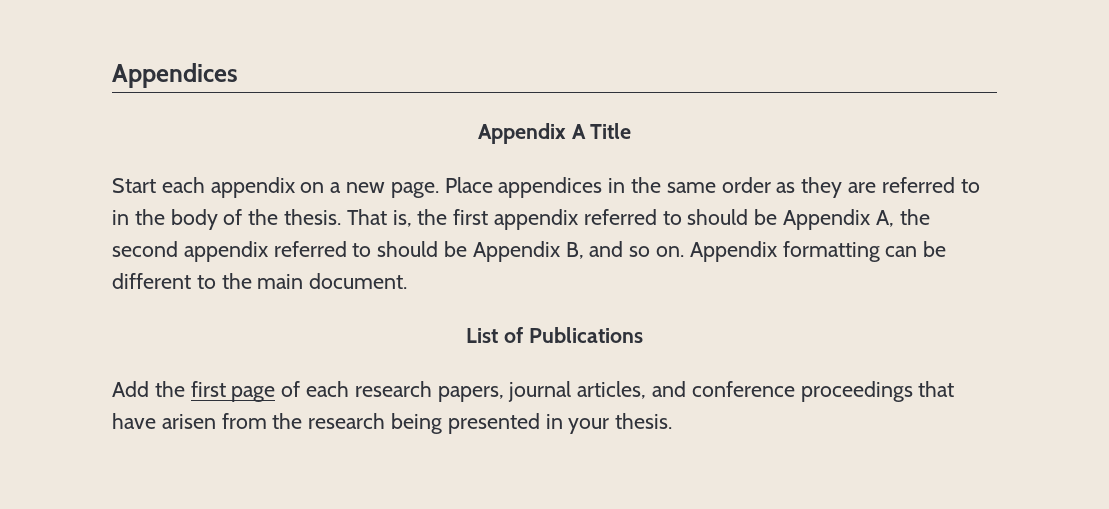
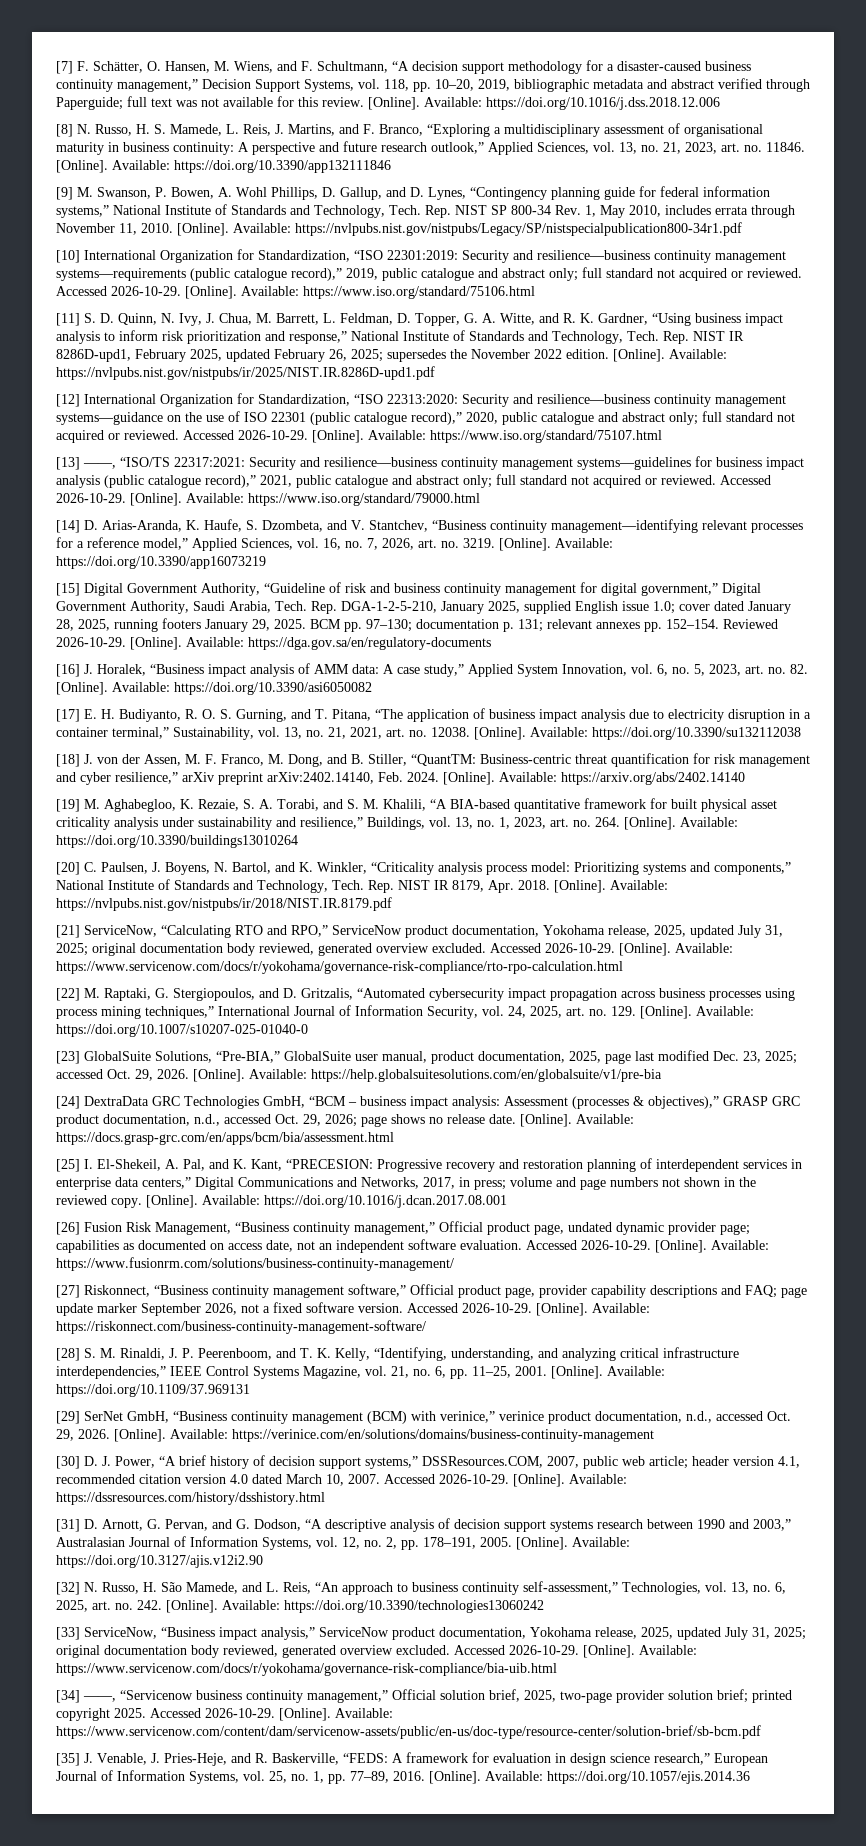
[112,63,238,88] [477,123,632,144] [112,177,980,198] [112,209,930,230] [112,241,947,262] [112,273,408,289] [466,327,643,343] [112,381,955,402] [112,413,673,434] Appendices // Appendix A Title // Start each appendix on a new page. Place appendices in the same order as they are referred to in the body of the thesis. That is, the first appendix referred to should be Appendix A, the second appendix referred to should be Appendix B, and so on. Appendix formatting can be different to the main document. // List of Publications // Add the first page of each research papers, journal articles, and conference proceedings that have arisen from the research being presented in your thesis. -> [56,60,751,74] [56,78,810,92] [56,96,720,110] [56,123,763,137] [56,141,805,155] [56,160,391,173] [56,186,770,200] [56,204,795,218] [56,222,742,236] [56,249,786,263] [56,267,802,281] [56,286,535,299] [56,313,783,326] [56,330,744,344] [56,349,727,362] [56,366,435,380] [56,393,786,407] [56,411,795,425] [56,430,662,443] [56,456,804,470] [56,474,771,488] [56,493,480,506] [56,519,803,533] [56,537,613,551] [56,556,266,569] [56,582,761,596] [56,601,791,614] [56,618,778,632] [56,637,491,650] [56,663,808,677] [56,682,372,695] [56,708,811,722] [56,727,801,740] [56,753,810,767] [56,772,745,785] [56,798,777,812] [56,817,738,830] [56,835,298,848] [56,862,791,875] [56,879,668,893] [56,897,392,911] [56,925,783,938] [56,943,733,956] [56,961,623,974] [56,988,795,1001] [56,1005,754,1019] [56,1024,308,1037] [56,1050,797,1064] [56,1069,662,1082] [56,1096,800,1109] [56,1114,634,1127] [56,1132,394,1145] [56,1158,802,1172] [56,1177,756,1190] [56,1195,507,1208] [56,1221,750,1235] [56,1239,769,1253] [56,1257,454,1271] [56,1284,807,1298] [56,1302,650,1316] [56,1320,426,1334] [56,1347,739,1361] [56,1366,665,1379] [56,1384,250,1397] [56,1411,791,1424] [56,1429,654,1442] [56,1455,800,1469] [56,1474,627,1487] [56,1492,325,1505] [56,1518,791,1532] [56,1536,630,1550] [56,1555,263,1568] [56,1581,786,1595] [56,1600,544,1613] [56,1627,806,1640] [56,1645,697,1658] [56,1663,557,1676] [56,1689,792,1703] [56,1708,393,1721] [56,1725,761,1739] [56,1752,768,1766] [56,1770,750,1784] [7] F. Schätter, O. Hansen, M. Wiens, and F. Schultmann, “A decision support methodology for a disaster-caused business continuity management,” Decision Support Systems, vol. 118, pp. 10–20, 2019, bibliographic metadata and abstract verified through Paperguide; full text was not available for this review. [Online]. Available: https://doi.org/10.1016/j.dss.2018.12.006 // [8] N. Russo, H. S. Mamede, L. Reis, J. Martins, and F. Branco, “Exploring a multidisciplinary assessment of organisational maturity in business continuity: A perspective and future research outlook,” Applied Sciences, vol. 13, no. 21, 2023, art. no. 11846. [Online]. Available: https://doi.org/10.3390/app132111846 // [9] M. Swanson, P. Bowen, A. Wohl Phillips, D. Gallup, and D. Lynes, “Contingency planning guide for federal information systems,” National Institute of Standards and Technology, Tech. Rep. NIST SP 800-34 Rev. 1, May 2010, includes errata through November 11, 2010. [Online]. Available: https://nvlpubs.nist.gov/nistpubs/Legacy/SP/nistspecialpublication800-34r1.pdf // [10] International Organization for Standardization, “ISO 22301:2019: Security and resilience—business continuity management systems—requirements (public catalogue record),” 2019, public catalogue and abstract only; full standard not acquired or reviewed. Accessed 2026-10-29. [Online]. Available: https://www.iso.org/standard/75106.html // [11] S. D. Quinn, N. Ivy, J. Chua, M. Barrett, L. Feldman, D. Topper, G. A. Witte, and R. K. Gardner, “Using business impact analysis to inform risk prioritization and response,” National Institute of Standards and Technology, Tech. Rep. NIST IR 8286D-upd1, February 2025, updated February 26, 2025; supersedes the November 2022 edition. [Online]. Available: https://nvlpubs.nist.gov/nistpubs/ir/2025/NIST.IR.8286D-upd1.pdf // [12] International Organization for Standardization, “ISO 22313:2020: Security and resilience—business continuity management systems—guidance on the use of ISO 22301 (public catalogue record),” 2020, public catalogue and abstract only; full standard not acquired or reviewed. Accessed 2026-10-29. [Online]. Available: https://www.iso.org/standard/75107.html // [13] ——, “ISO/TS 22317:2021: Security and resilience—business continuity management systems—guidelines for business impact analysis (public catalogue record),” 2021, public catalogue and abstract only; full standard not acquired or reviewed. Accessed 2026-10-29. [Online]. Available: https://www.iso.org/standard/79000.html // [14] D. Arias-Aranda, K. Haufe, S. Dzombeta, and V. Stantchev, “Business continuity management—identifying relevant processes for a reference model,” Applied Sciences, vol. 16, no. 7, 2026, art. no. 3219. [Online]. Available: https://doi.org/10.3390/app16073219 // [15] Digital Government Authority, “Guideline of risk and business continuity management for digital government,” Digital Government Authority, Saudi Arabia, Tech. Rep. DGA-1-2-5-210, January 2025, supplied English issue 1.0; cover dated January 28, 2025, running footers January 29, 2025. BCM pp. 97–130; documentation p. 131; relevant annexes pp. 152–154. Reviewed 2026-10-29. [Online]. Available: https://dga.gov.sa/en/regulatory-documents // [16] J. Horalek, “Business impact analysis of AMM data: A case study,” Applied System Innovation, vol. 6, no. 5, 2023, art. no. 82. [Online]. Available: https://doi.org/10.3390/asi6050082 // [17] E. H. Budiyanto, R. O. S. Gurning, and T. Pitana, “The application of business impact analysis due to electricity disruption in a container terminal,” Sustainability, vol. 13, no. 21, 2021, art. no. 12038. [Online]. Available: https://doi.org/10.3390/su132112038 // [18] J. von der Assen, M. F. Franco, M. Dong, and B. Stiller, “QuantTM: Business-centric threat quantification for risk management and cyber resilience,” arXiv preprint arXiv:2402.14140, Feb. 2024. [Online]. Available: https://arxiv.org/abs/2402.14140 // [19] M. Aghabegloo, K. Rezaie, S. A. Torabi, and S. M. Khalili, “A BIA-based quantitative framework for built physical asset criticality analysis under sustainability and resilience,” Buildings, vol. 13, no. 1, 2023, art. no. 264. [Online]. Available: https://doi.org/10.3390/buildings13010264 // [20] C. Paulsen, J. Boyens, N. Bartol, and K. Winkler, “Criticality analysis process model: Prioritizing systems and components,” National Institute of Standards and Technology, Tech. Rep. NIST IR 8179, Apr. 2018. [Online]. Available: https://nvlpubs.nist.gov/nistpubs/ir/2018/NIST.IR.8179.pdf // [21] ServiceNow, “Calculating RTO and RPO,” ServiceNow product documentation, Yokohama release, 2025, updated July 31, 2025; original documentation body reviewed, generated overview excluded. Accessed 2026-10-29. [Online]. Available: https://www.servicenow.com/docs/r/yokohama/governance-risk-compliance/rto-rpo-calculation.html // [22] M. Raptaki, G. Stergiopoulos, and D. Gritzalis, “Automated cybersecurity impact propagation across business processes using process mining techniques,” International Journal of Information Security, vol. 24, 2025, art. no. 129. [Online]. Available: https://doi.org/10.1007/s10207-025-01040-0 // [23] GlobalSuite Solutions, “Pre-BIA,” GlobalSuite user manual, product documentation, 2025, page last modified Dec. 23, 2025; accessed Oct. 29, 2026. [Online]. Available: https://help.globalsuitesolutions.com/en/globalsuite/v1/pre-bia // [24] DextraData GRC Technologies GmbH, “BCM – business impact analysis: Assessment (processes & objectives),” GRASP GRC product documentation, n.d., accessed Oct. 29, 2026; page shows no release date. [Online]. Available: https://docs.grasp-grc.com/en/apps/bcm/bia/assessment.html // [25] I. El-Shekeil, A. Pal, and K. Kant, “PRECESION: Progressive recovery and restoration planning of interdependent services in enterprise data centers,” Digital Communications and Networks, 2017, in press; volume and page numbers not shown in the reviewed copy. [Online]. Available: https://doi.org/10.1016/j.dcan.2017.08.001 // [26] Fusion Risk Management, “Business continuity management,” Official product page, undated dynamic provider page; capabilities as documented on access date, not an independent software evaluation. Accessed 2026-10-29. [Online]. Available: https://www.fusionrm.com/solutions/business-continuity-management/ // [27] Riskonnect, “Business continuity management software,” Official product page, provider capability descriptions and FAQ; page update marker September 2026, not a fixed software version. Accessed 2026-10-29. [Online]. Available: https://riskonnect.com/business-continuity-management-software/ // [28] S. M. Rinaldi, J. P. Peerenboom, and T. K. Kelly, “Identifying, understanding, and analyzing critical infrastructure interdependencies,” IEEE Control Systems Magazine, vol. 21, no. 6, pp. 11–25, 2001. [Online]. Available: https://doi.org/10.1109/37.969131 // [29] SerNet GmbH, “Business continuity management (BCM) with verinice,” verinice product documentation, n.d., accessed Oct. 29, 2026. [Online]. Available: https://verinice.com/en/solutions/domains/business-continuity-management // [30] D. J. Power, “A brief history of decision support systems,” DSSResources.COM, 2007, public web article; header version 4.1, recommended citation version 4.0 dated March 10, 2007. Accessed 2026-10-29. [Online]. Available: https://dssresources.com/history/dsshistory.html // [31] D. Arnott, G. Pervan, and G. Dodson, “A descriptive analysis of decision support systems research between 1990 and 2003,” Australasian Journal of Information Systems, vol. 12, no. 2, pp. 178–191, 2005. [Online]. Available: https://doi.org/10.3127/ajis.v12i2.90 // [32] N. Russo, H. São Mamede, and L. Reis, “An approach to business continuity self-assessment,” Technologies, vol. 13, no. 6, 2025, art. no. 242. [Online]. Available: https://doi.org/10.3390/technologies13060242 // [33] ServiceNow, “Business impact analysis,” ServiceNow product documentation, Yokohama release, 2025, updated July 31, 2025; original documentation body reviewed, generated overview excluded. Accessed 2026-10-29. [Online]. Available: https://www.servicenow.com/docs/r/yokohama/governance-risk-compliance/bia-uib.html // [34] ——, “Servicenow business continuity management,” Official solution brief, 2025, two-page provider solution brief; printed copyright 2025. Accessed 2026-10-29. [Online]. Available: https://www.servicenow.com/content/dam/servicenow-assets/public/en-us/doc-type/resource-center/solution-brief/sb-bcm.pdf // [35] J. Venable, J. Pries-Heje, and R. Baskerville, “FEDS: A framework for evaluation in design science research,” European Journal of Information Systems, vol. 25, no. 1, pp. 77–89, 2016. [Online]. Available: https://doi.org/10.1057/ejis.2014.36

